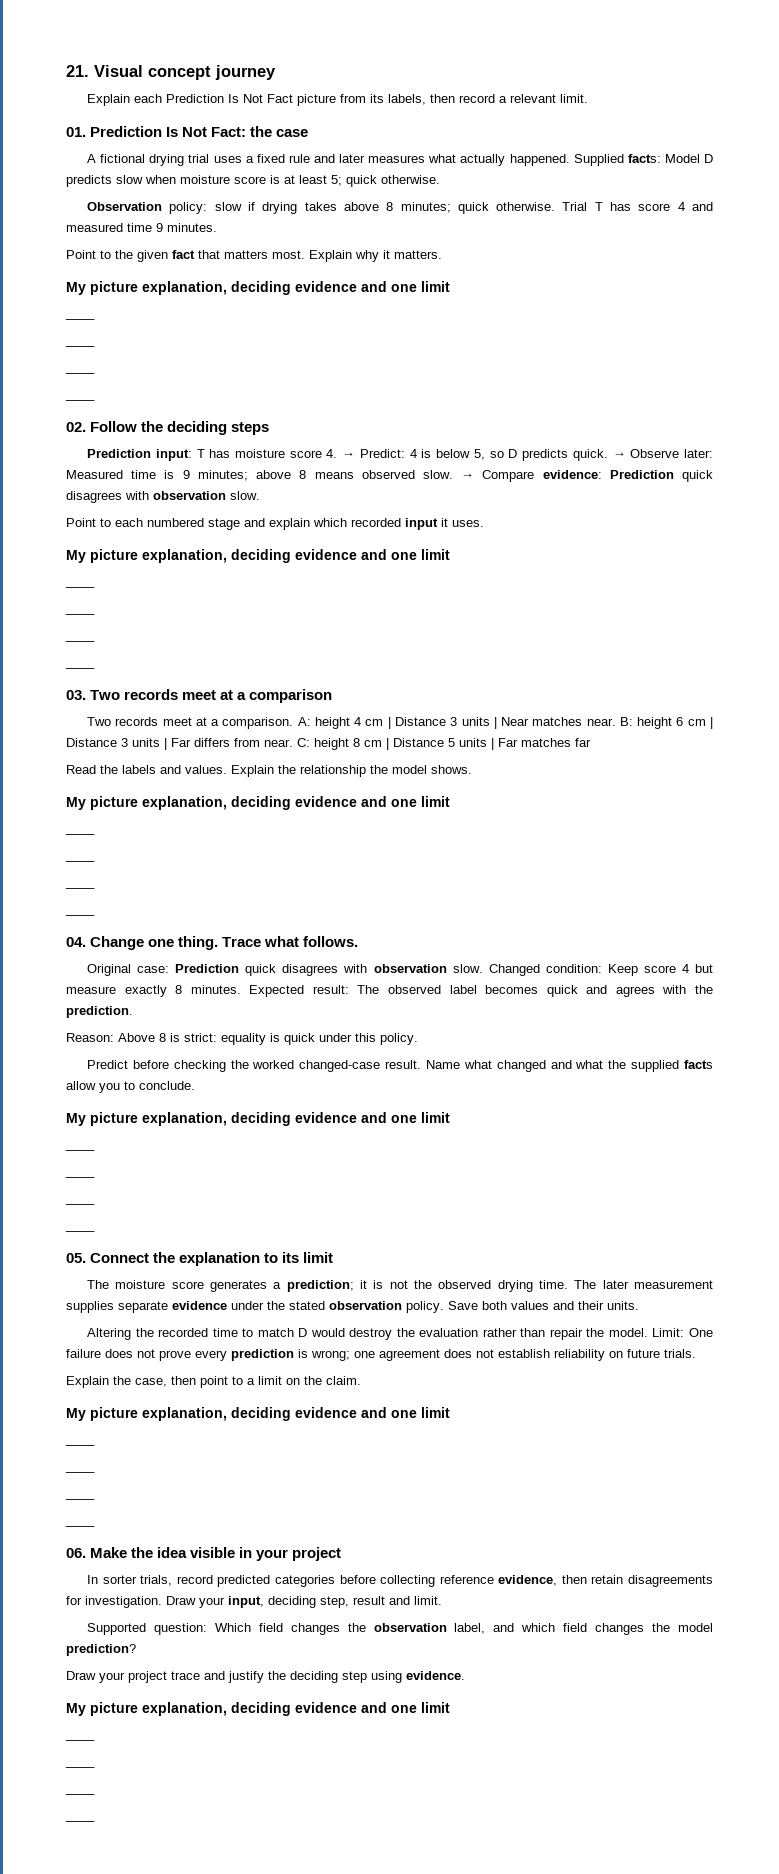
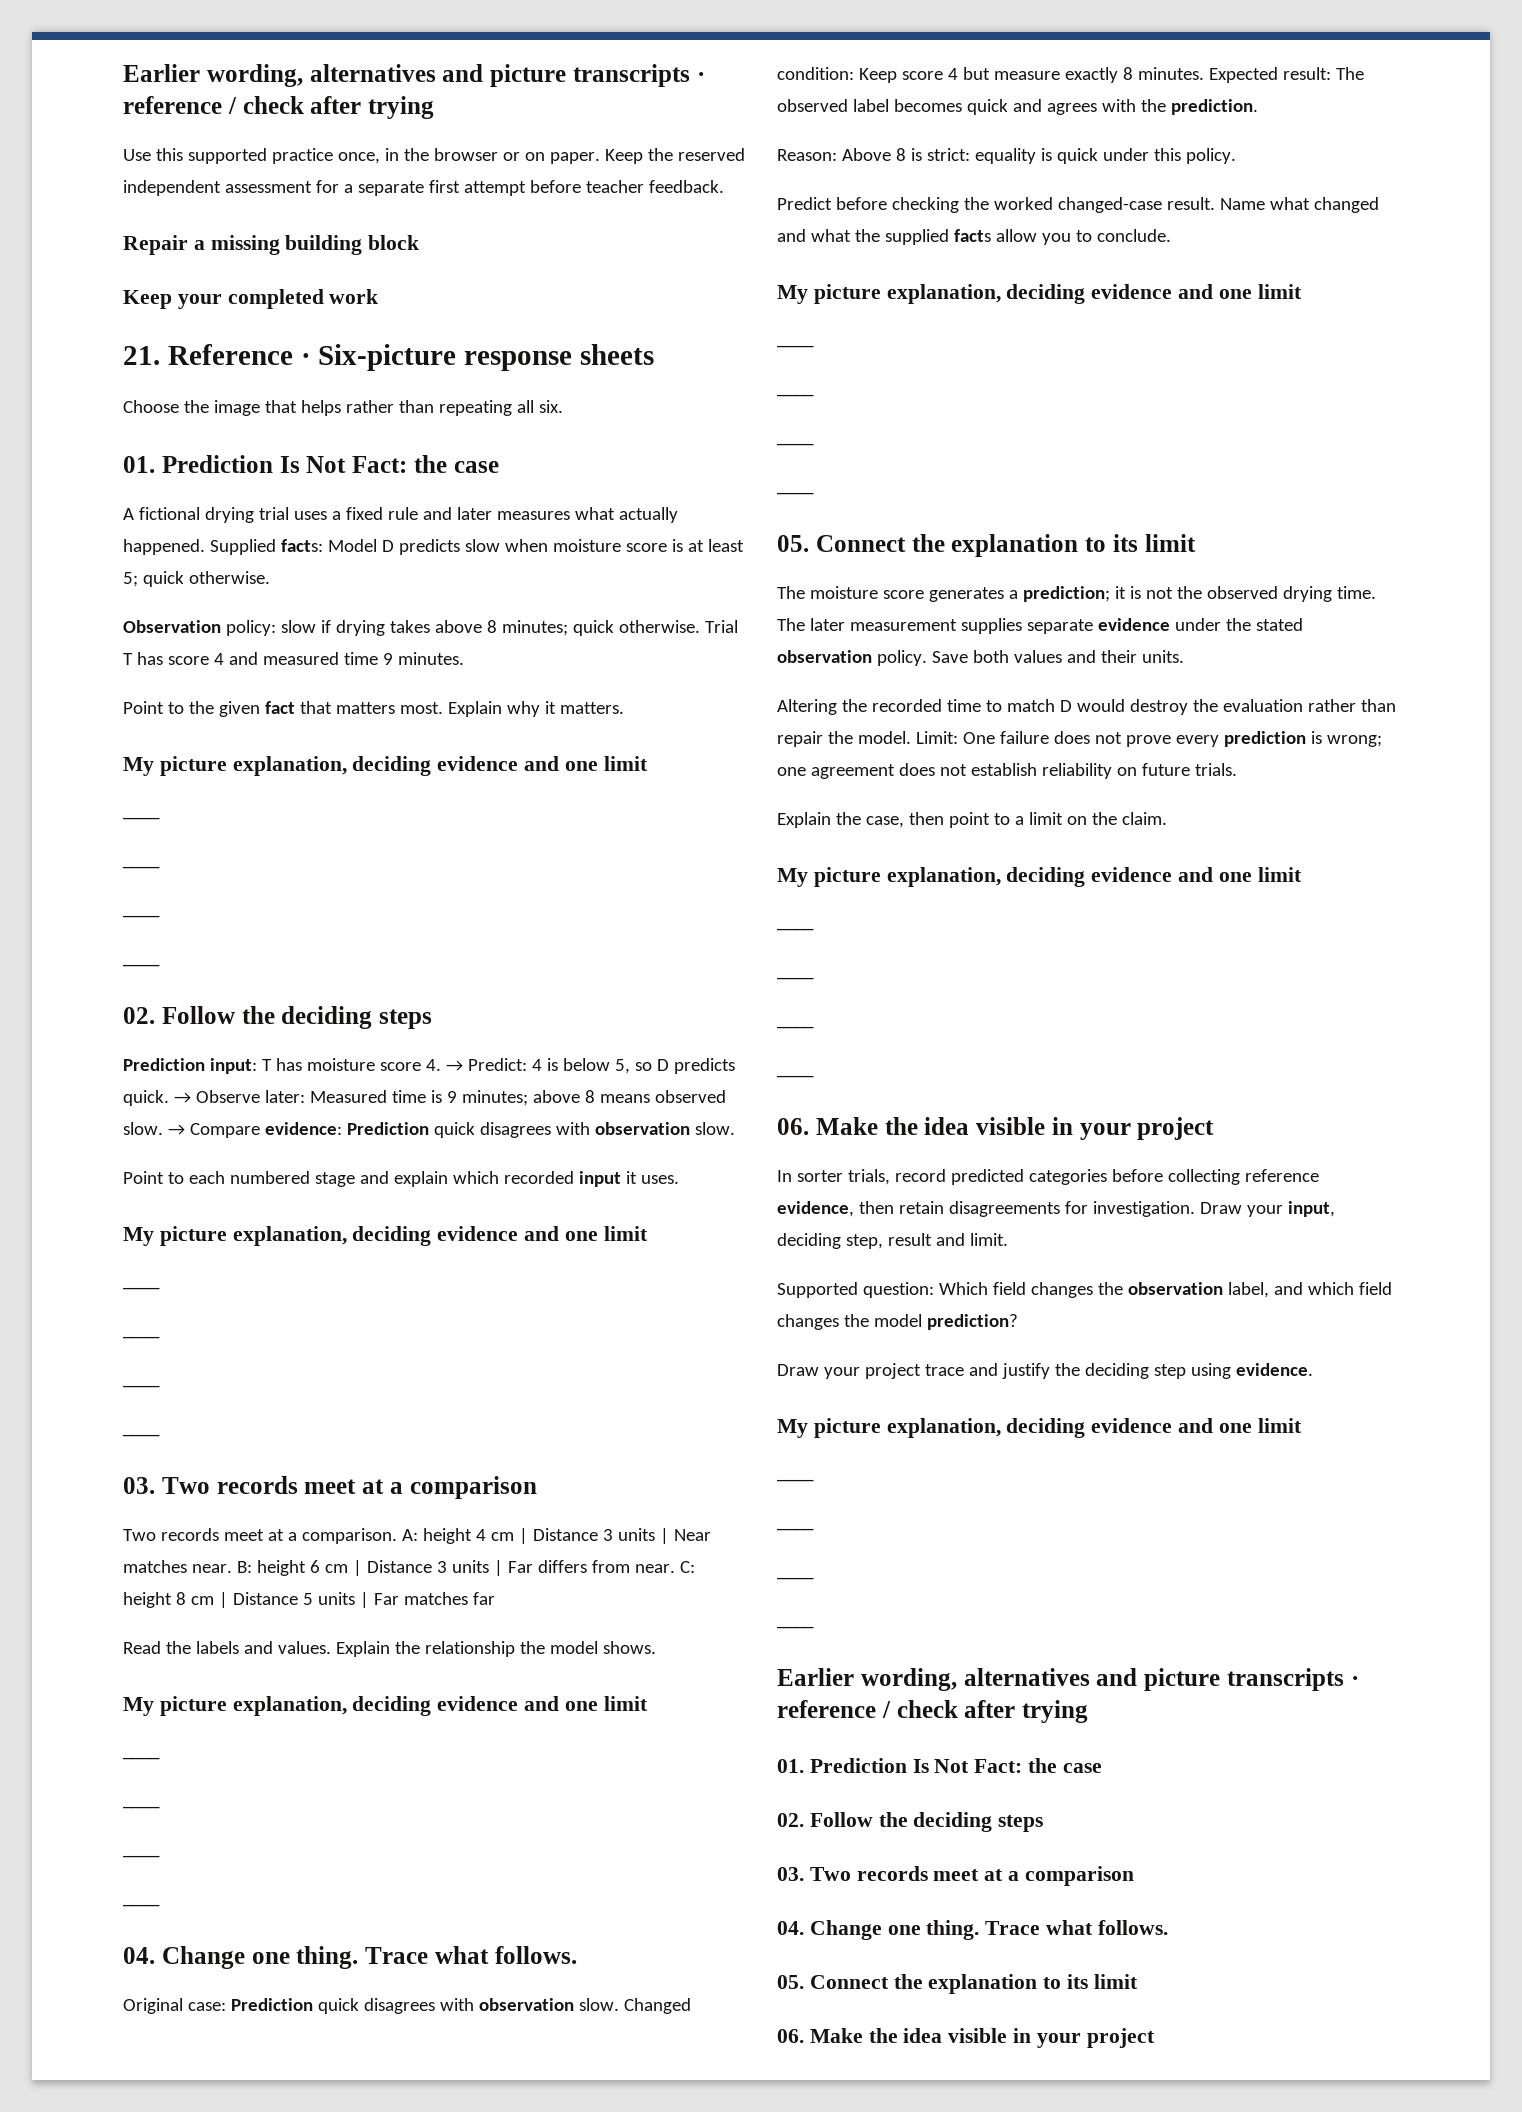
[66,65,276,80] [87,94,589,106] 21. Visual concept journey // Explain each Prediction Is Not Fact picture from its labels, then record a relevant limit. -> [123,64,705,87] [123,96,434,119] [123,148,745,164] [123,180,724,196] [123,235,420,255] [123,289,379,309] [123,344,655,371] [123,400,563,416] Earlier wording, alternatives and picture transcripts · reference / check after trying // Use this supported practice once, in the browser or on paper. Keep the reserved independent assessment for a separate first attempt before teacher feedback. // Repair a missing building block // Keep your completed work // 21. Reference · Six-picture response sheets // Choose the image that helps rather than repeating all six.
(95, 1820) none -> [777,1668,1359,1691] [777,1700,1088,1723] [777,1758,1102,1773] [777,1812,1044,1832] [777,1866,1134,1886] [777,1920,1168,1940] [777,1974,1138,1994] [777,2028,1155,2048] // Earlier wording, alternatives and picture transcripts · reference / check after trying // 01. Prediction Is Not Fact: the case // 02. Follow the deciding steps // 03. Two records meet at a comparison // 04. Change one thing. Trace what follows. // 05. Connect the explanation to its limit // 06. Make the idea visible in your project

